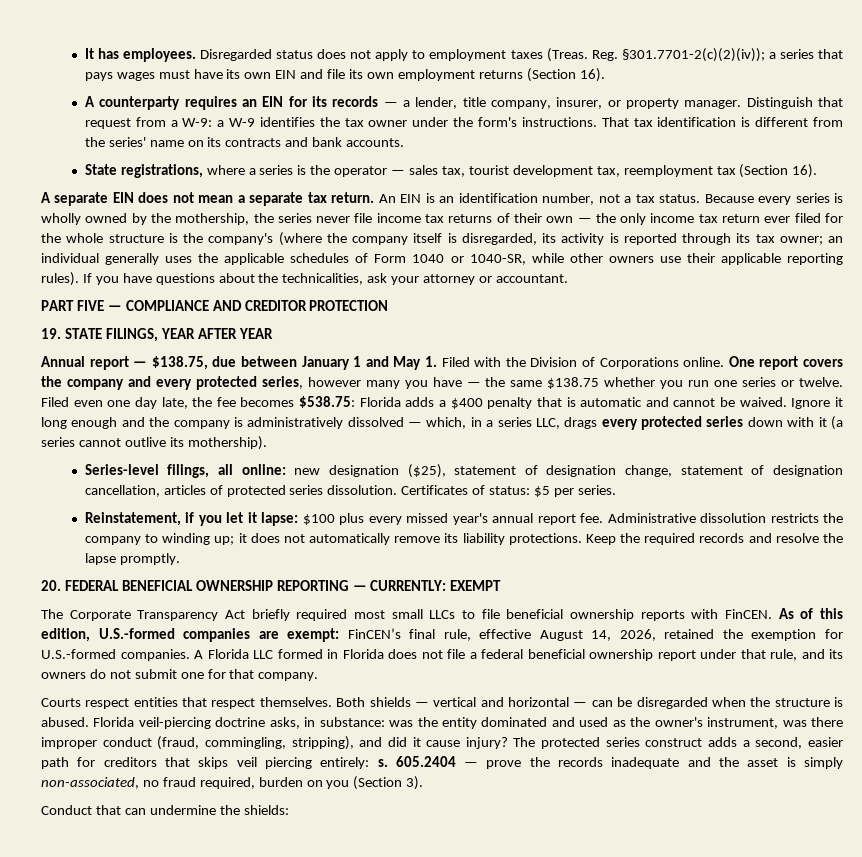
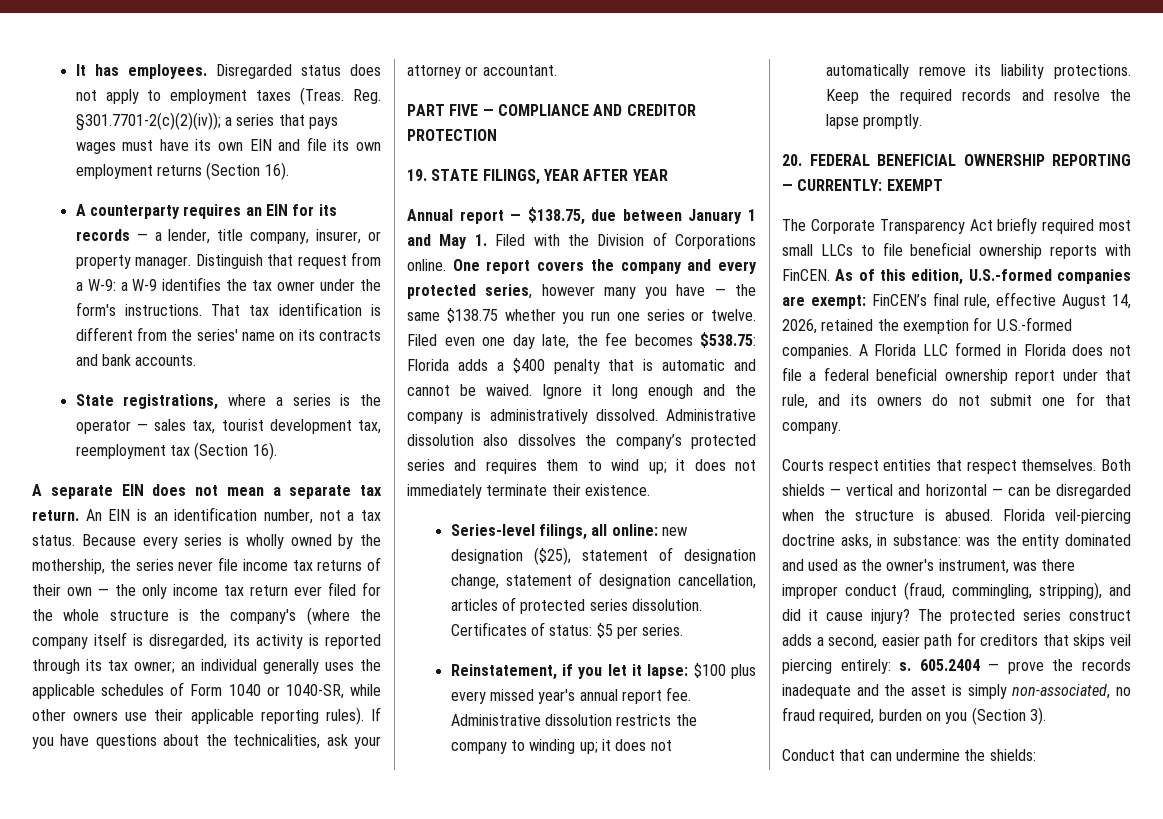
[347,416,844,430] [41,436,267,450] dissolved — which, in a series LLC, drags every protected series down with it (a series cannot outlive its mothership). -> [595,409,756,421] [407,434,756,449] [407,459,757,474] [407,484,650,499] dissolved. Administrative dissolution also dissolves the company’s protected series and requires them to wind up; it does not immediately terminate their existence.

